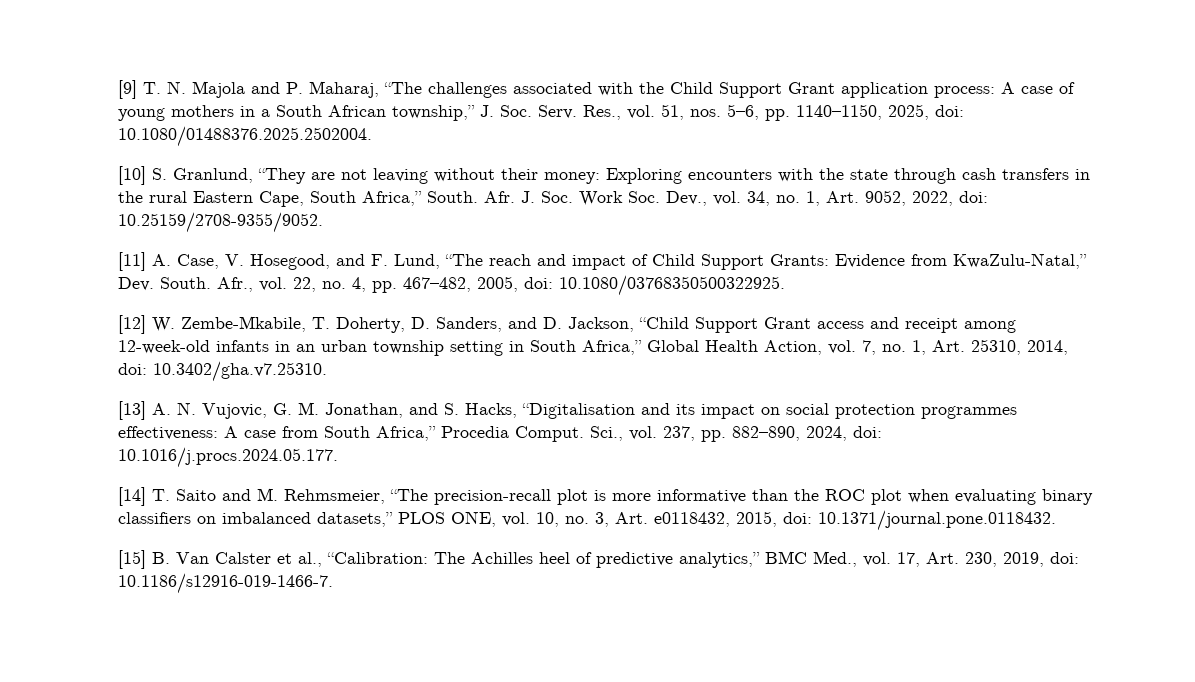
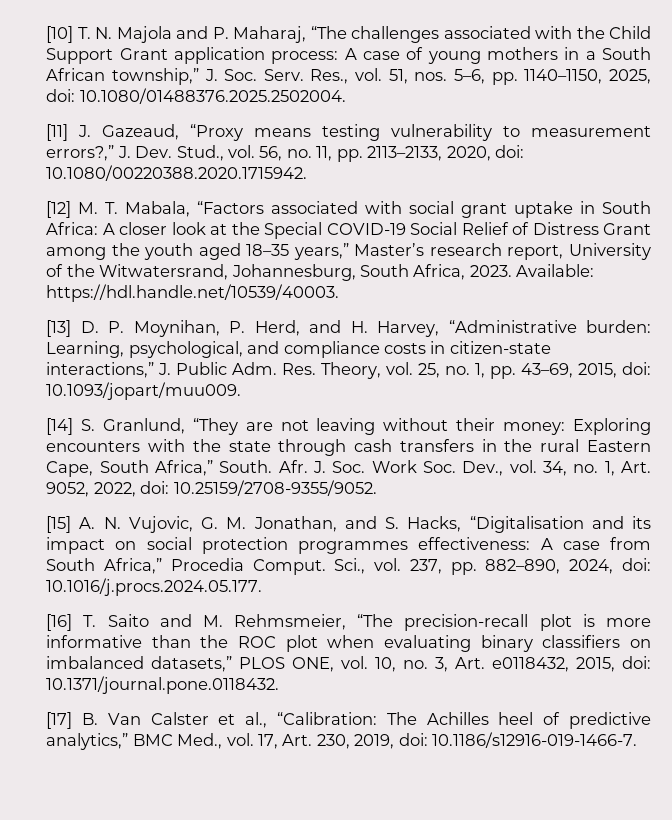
[118,80,138,99] [9] -> [46,26,74,43] [10]
[118,166,147,185] [10] -> [46,124,652,141] [46,145,525,162] [46,165,308,181] [46,201,652,218] [46,222,651,239] [46,243,651,260] [46,264,595,281] [46,284,340,302] [46,320,652,337] [46,341,551,358] [46,362,652,379] [46,382,242,400] [46,418,74,435] [11] J. Gazeaud, “Proxy means testing vulnerability to measurement errors?,” J. Dev. Stud., vol. 56, no. 11, pp. 2113–2133, 2020, doi: 10.1080/00220388.2020.1715942. // [12] M. T. Mabala, “Factors associated with social grant uptake in South Africa: A closer look at the Special COVID-19 Social Relief of Distress Grant among the youth aged 18–35 years,” Master’s research report, University of the Witwatersrand, Johannesburg, South Africa, 2023. Available: https://hdl.handle.net/10539/40003. // [13] D. P. Moynihan, P. Herd, and H. Harvey, “Administrative burden: Learning, psychological, and compliance costs in citizen-state interactions,” J. Public Adm. Res. Theory, vol. 25, no. 1, pp. 43–69, 2015, doi: 10.1093/jopart/muu009. // [14]
[118,252,1088,271] [118,275,786,296] [118,315,1017,334] [118,339,1069,356] [118,361,328,382] [118,401,147,420] [11] A. Case, V. Hosegood, and F. Lund, “The reach and impact of Child Support Grants: Evidence from KwaZulu-Natal,” Dev. South. Afr., vol. 22, no. 4, pp. 467–482, 2005, doi: 10.1080/03768350500322925. // [12] W. Zembe-Mkabile, T. Doherty, D. Sanders, and D. Jackson, “Child Support Grant access and receipt among 12-week-old infants in an urban township setting in South Africa,” Global Health Action, vol. 7, no. 1, Art. 25310, 2014, doi: 10.3402/gha.v7.25310. // [13] -> [46,516,72,533] [15]
[118,487,147,506] [14] -> [46,614,73,631] [16]
[118,550,147,569] [15] -> [46,712,73,729] [17]

